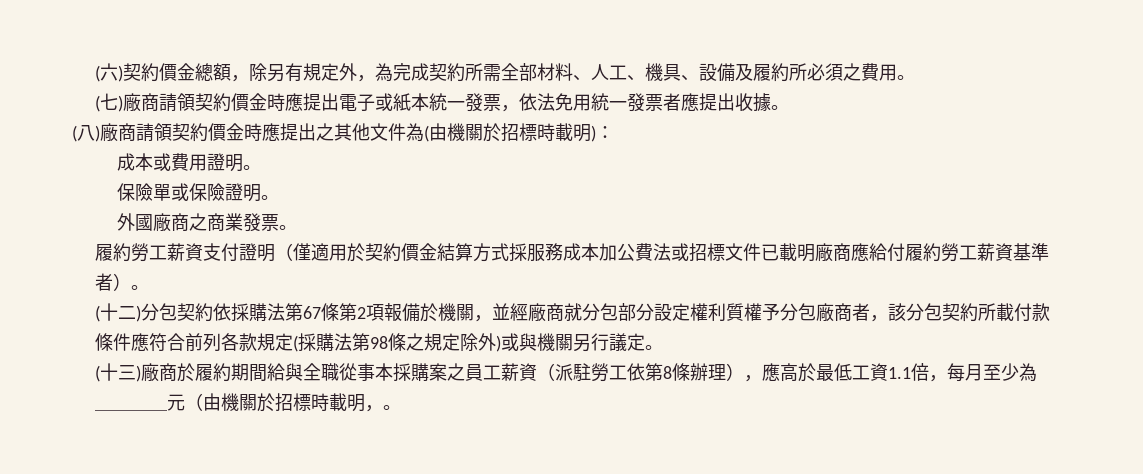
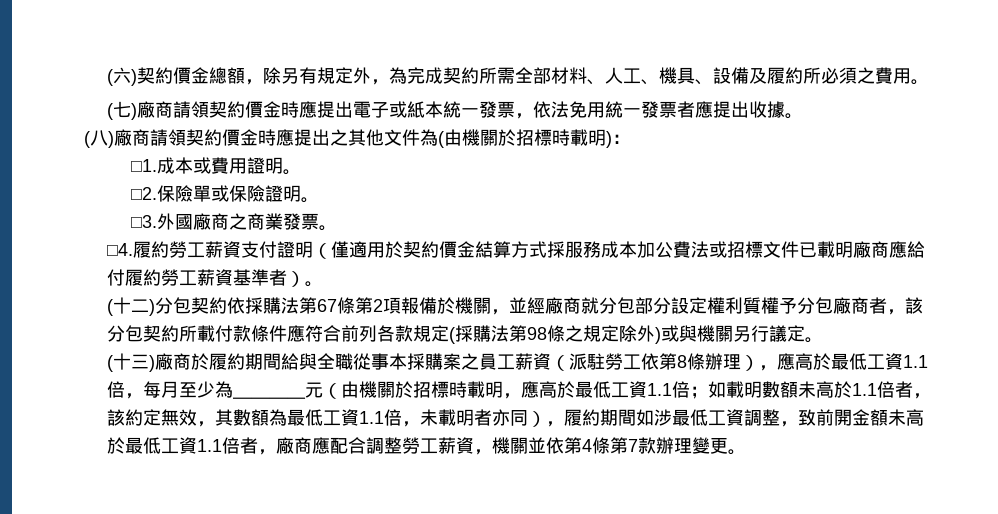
(615, 132) none -> [130,159,157,172] □1.
(261, 167) none -> [130,187,157,200] □2.
(279, 197) none -> [130,215,157,228] □3.
(297, 227) none -> [107,243,134,256] □4.
(383, 408) none -> [521,381,932,399] [107,409,925,427] [107,437,729,455] 應高於最低工資1.1倍；如載明數額未高於1.1倍者，該約定無效，其數額為最低工資1.1倍，未載明者亦同），履約期間如涉最低工資調整，致前開金額未高於最低工資1.1倍者，廠商應配合調整勞工薪資，機關並依第4條第7款辦理變更

